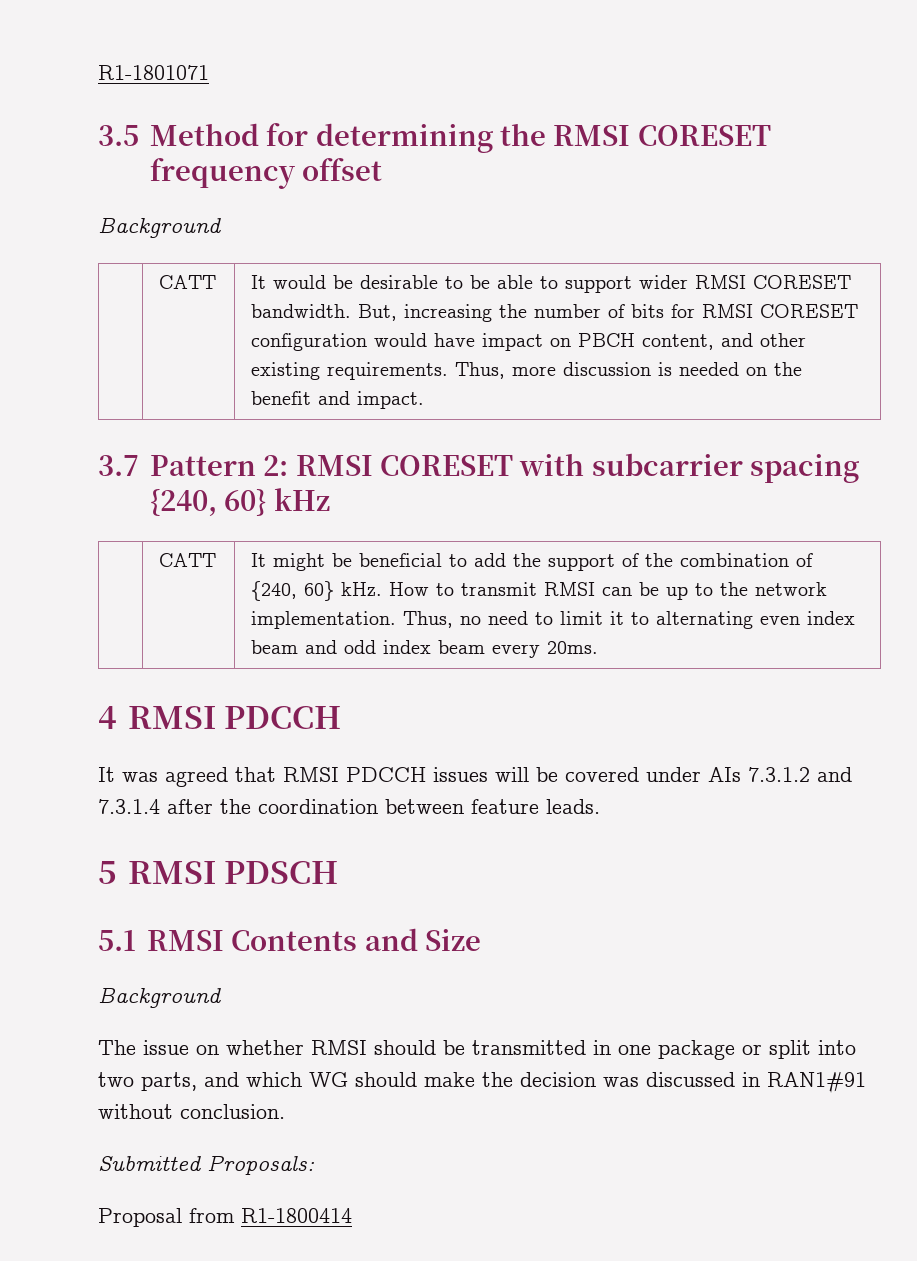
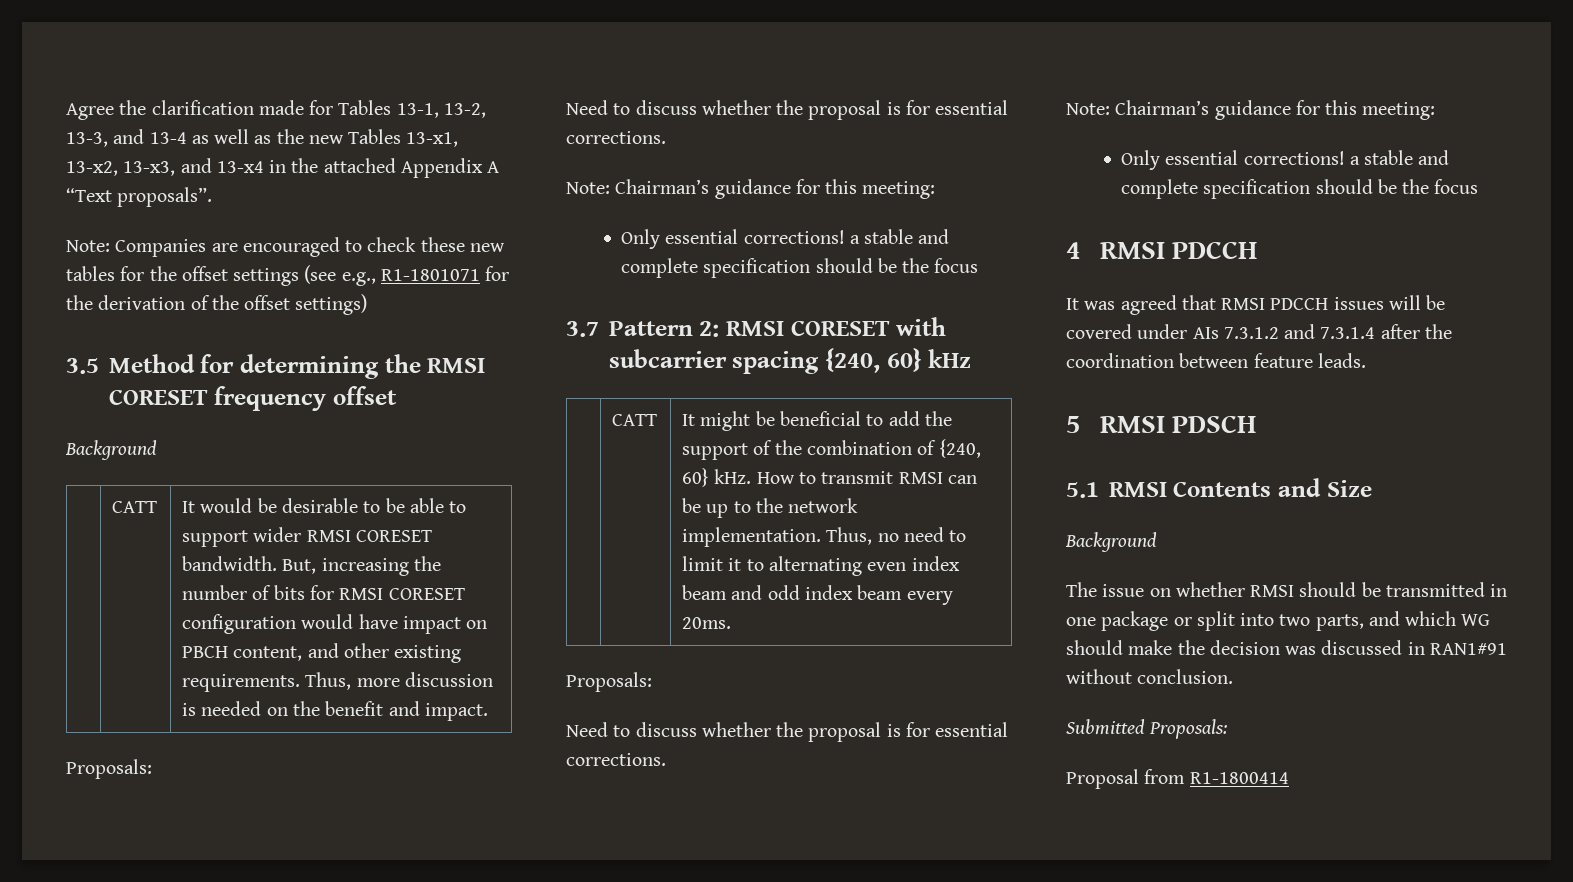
[98,65,209,80] R1-1801071 -> [66,100,486,120] [66,129,459,147] [66,158,500,178] [66,187,213,207] [66,237,505,257] [66,265,510,286] [66,294,368,315] Agree the clarification made for Tables 13-1, 13-2, 13-3, and 13-4 as well as the new Tables 13-x1, 13-x2, 13-x3, and 13-x4 in the attached Appendix A “Text proposals”. // Note: Companies are encouraged to check these new tables for the offset settings (see e.g., R1-1801071 for the derivation of the offset settings)
(424, 400) none -> [66,759,152,779] [566,100,1009,120] [566,131,666,144] [566,179,936,199] [621,229,950,249] [621,258,979,278] // Proposals: // Need to discuss whether the proposal is for essential corrections. // Note: Chairman’s guidance for this meeting: // Only essential corrections! a stable and complete specification should be the focus
(598, 647) none -> [566,672,652,692] [566,722,1009,742] [566,753,666,766] [1066,100,1436,120] [1121,150,1450,170] [1121,179,1479,199] // Proposals: // Need to discuss whether the proposal is for essential corrections. // Note: Chairman’s guidance for this meeting: // Only essential corrections! a stable and complete specification should be the focus

